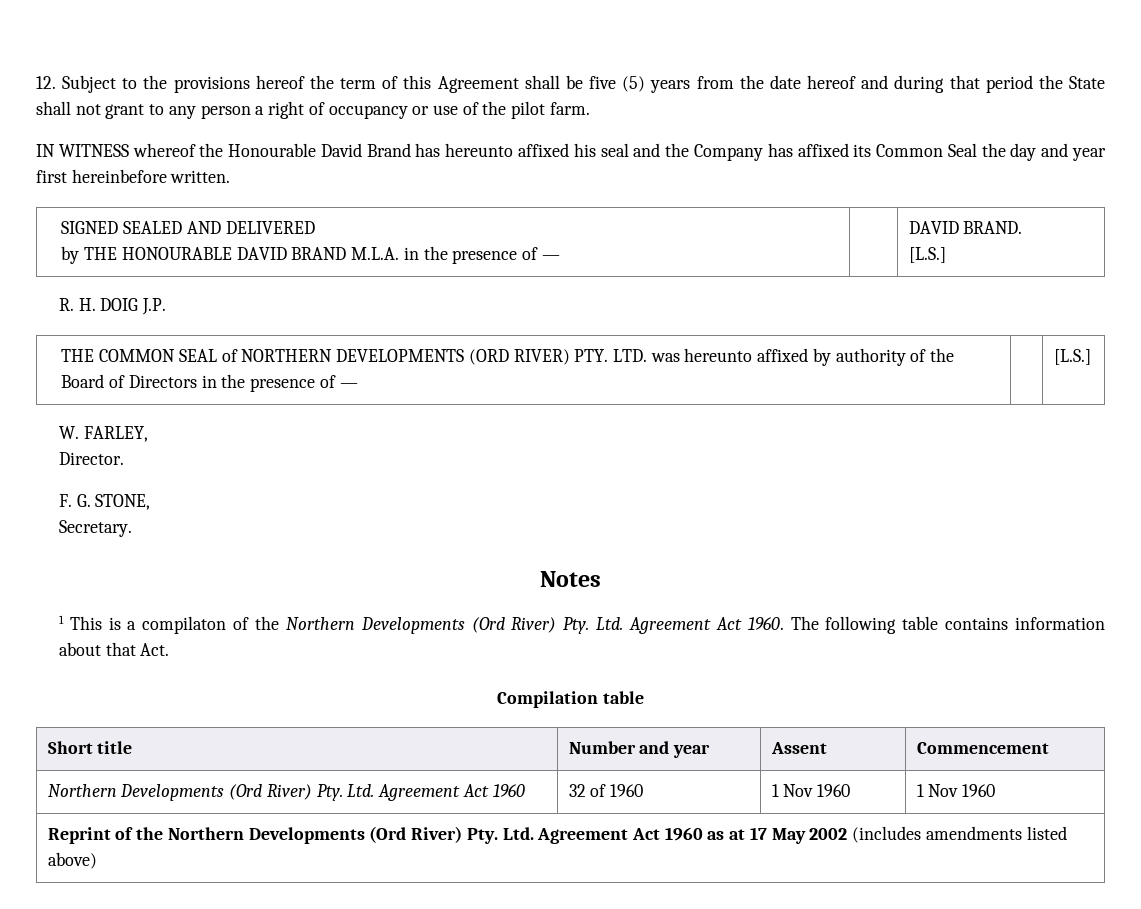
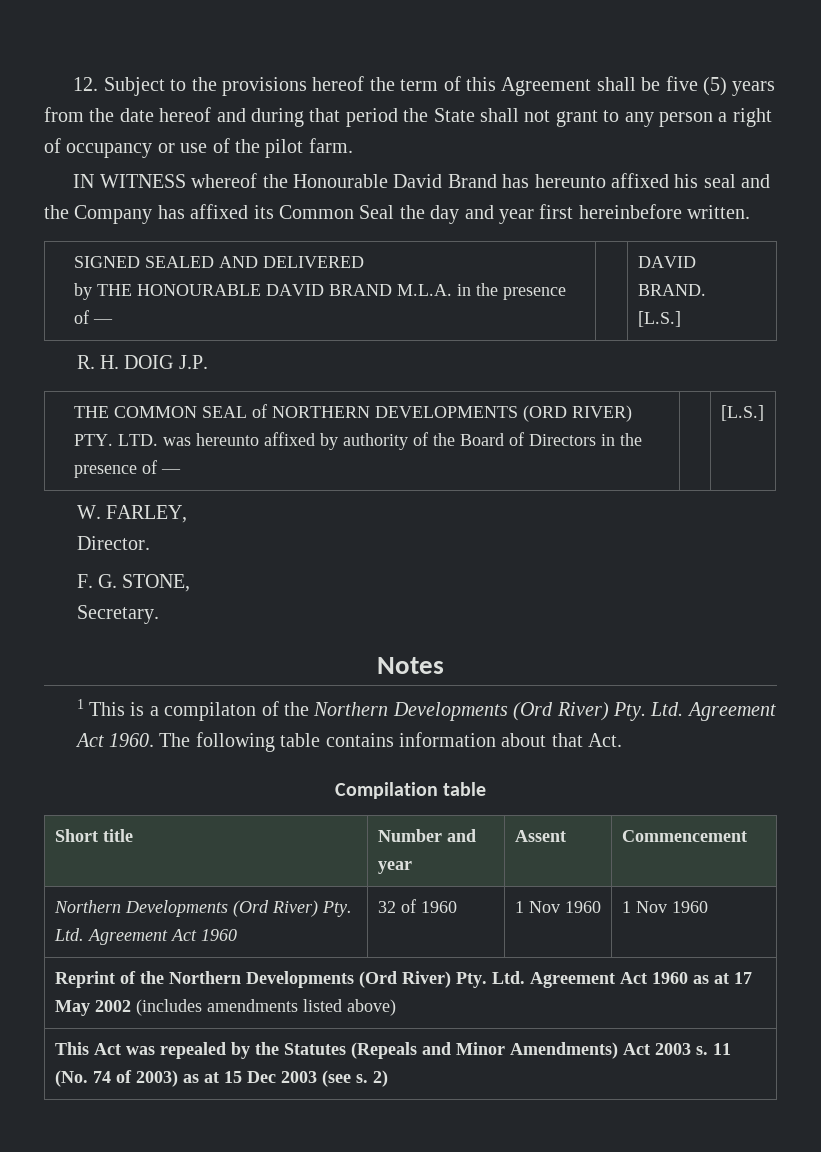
(97, 860) none -> [54,1042,731,1059] [54,1070,388,1087] // This Act was repealed by the Statutes (Repeals and Minor Amendments) Act 2003 s. 11 (No. 74 of 2003) as at 15 Dec 2003 (see s. 2)

